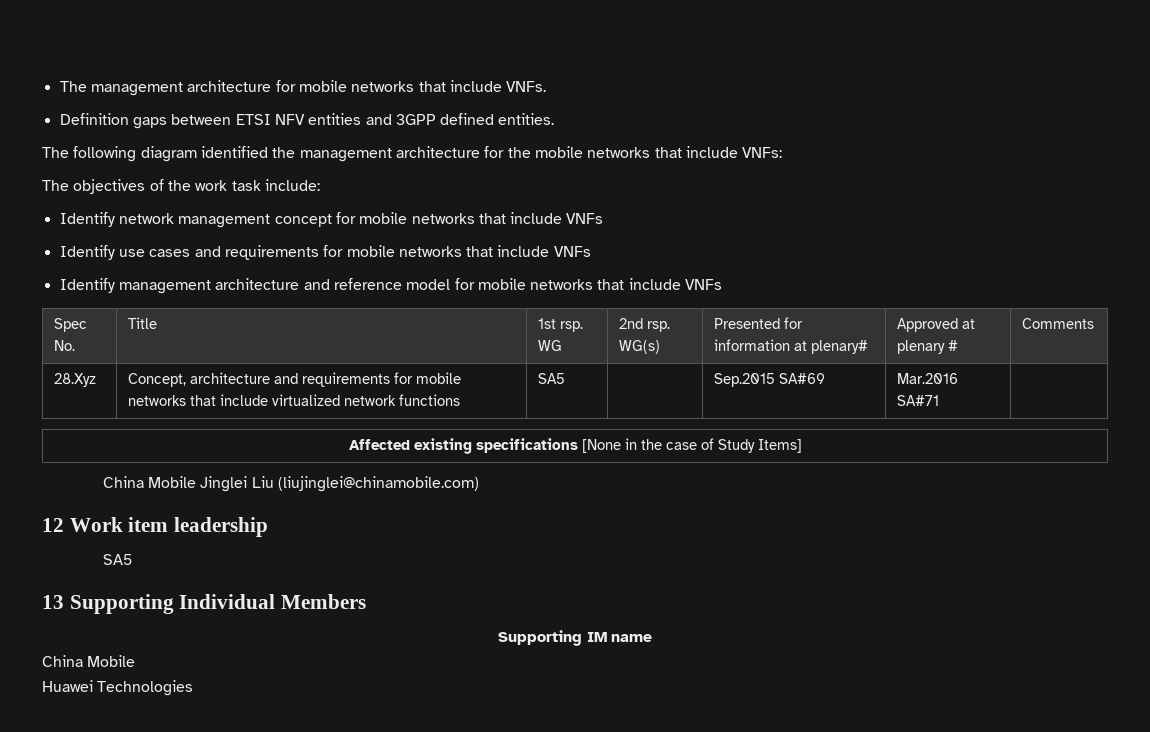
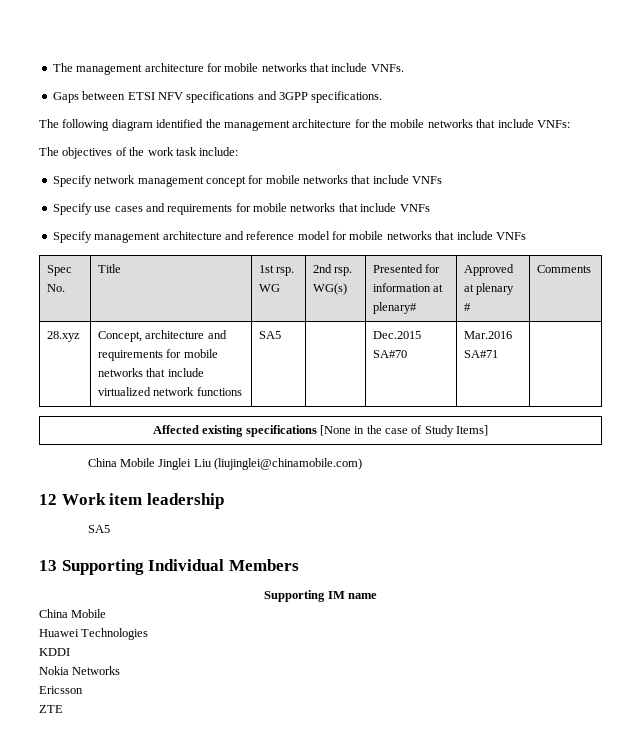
[59,113,167,129] Definition gaps -> [52,92,79,103] Gaps
[308,113,362,125] entities -> [186,91,255,103] specifications
[440,113,555,125] defined entities. -> [311,91,383,103] specifications.
[59,212,115,227] Identify -> [52,175,92,187] Specify
[59,245,115,260] Identify -> [52,203,92,215] Specify
[59,278,115,293] Identify -> [52,231,92,243] Specify
[53,373,96,387] 28.Xyz -> [47,331,81,342] 28.xyz
[713,373,825,387] Sep.2015 SA#69 -> [373,331,422,339] [373,350,408,358] Dec.2015 SA#70
(194, 688) none -> [39,648,70,656] [39,666,121,675] [39,686,83,694] [39,705,63,713] // KDDI // Nokia Networks // Ericsson // ZTE

